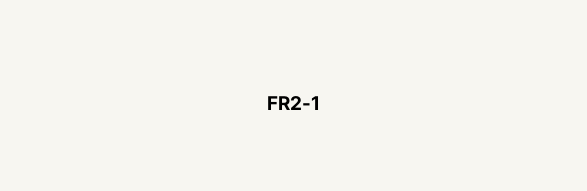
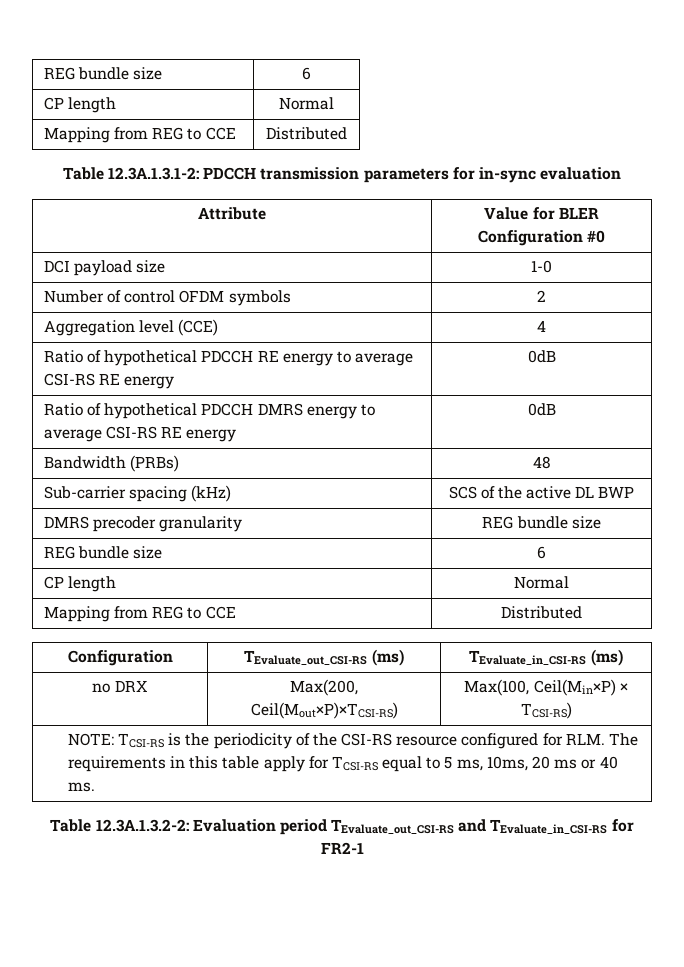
(267, 103) none -> [43,67,163,80] [302,67,311,80] [43,97,117,113] [279,97,334,110] [43,127,236,143] [266,127,347,140] [62,167,622,183] [198,207,266,220] [484,207,599,220] [477,230,606,246] [43,260,166,276] [531,260,552,273] [43,290,291,306] [537,290,546,302] [43,319,219,336] [537,320,546,332] [43,350,414,366] [43,373,175,389] [527,350,556,363] [43,403,376,419] [43,426,237,442] [527,403,556,416] [43,455,180,472] [532,456,551,469] [43,485,232,502] [448,486,635,499] [43,516,243,532] [482,516,601,529] [43,546,163,559] [537,546,546,559] [43,576,117,592] [514,576,569,589] [43,606,236,622] [501,606,582,619] [67,650,173,666] [244,649,404,666] [469,649,623,666] [92,680,148,693] [290,679,358,696] [250,702,398,719] [464,679,628,696] [520,702,572,719] [67,733,639,749] [67,756,618,772] [67,782,95,792] [50,819,634,835] REG bundle size | 6 // CP length | Normal // Mapping from REG to CCE | Distributed // Table 12.3A.1.3.1-2: PDCCH transmission parameters for in-sync evaluation // Attribute | Value for BLER Configuration #0 // DCI payload size | 1-0 // Number of control OFDM symbols | 2 // Aggregation level (CCE) | 4 // Ratio of hypothetical PDCCH RE energy to average CSI-RS RE energy | 0dB // Ratio of hypothetical PDCCH DMRS energy to average CSI-RS RE energy | 0dB // Bandwidth (PRBs) | 48 // Sub-carrier spacing (kHz) | SCS of the active DL BWP // DMRS precoder granularity | REG bundle size // REG bundle size | 6 // CP length | Normal // Mapping from REG to CCE | Distributed // Configuration | TEvaluate_out_CSI-RS (ms) | TEvaluate_in_CSI-RS (ms) // no DRX | Max(200, Ceil(Mout×P)×TCSI-RS) | Max(100, Ceil(Min×P) × TCSI-RS) // NOTE: TCSI-RS is the periodicity of the CSI-RS resource configured for RLM. The requirements in this table apply for TCSI-RS equal to 5 ms, 10ms, 20 ms or 40 ms. // Table 12.3A.1.3.2-2: Evaluation period TEvaluate_out_CSI-RS and TEvaluate_in_CSI-RS for

